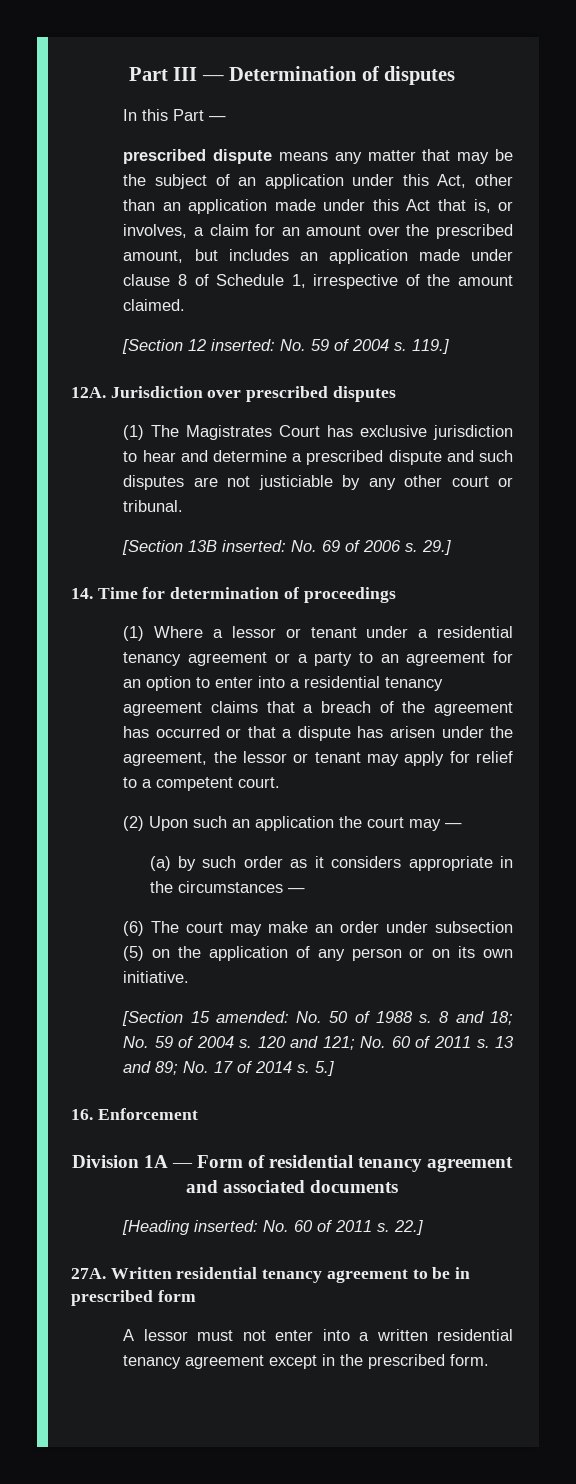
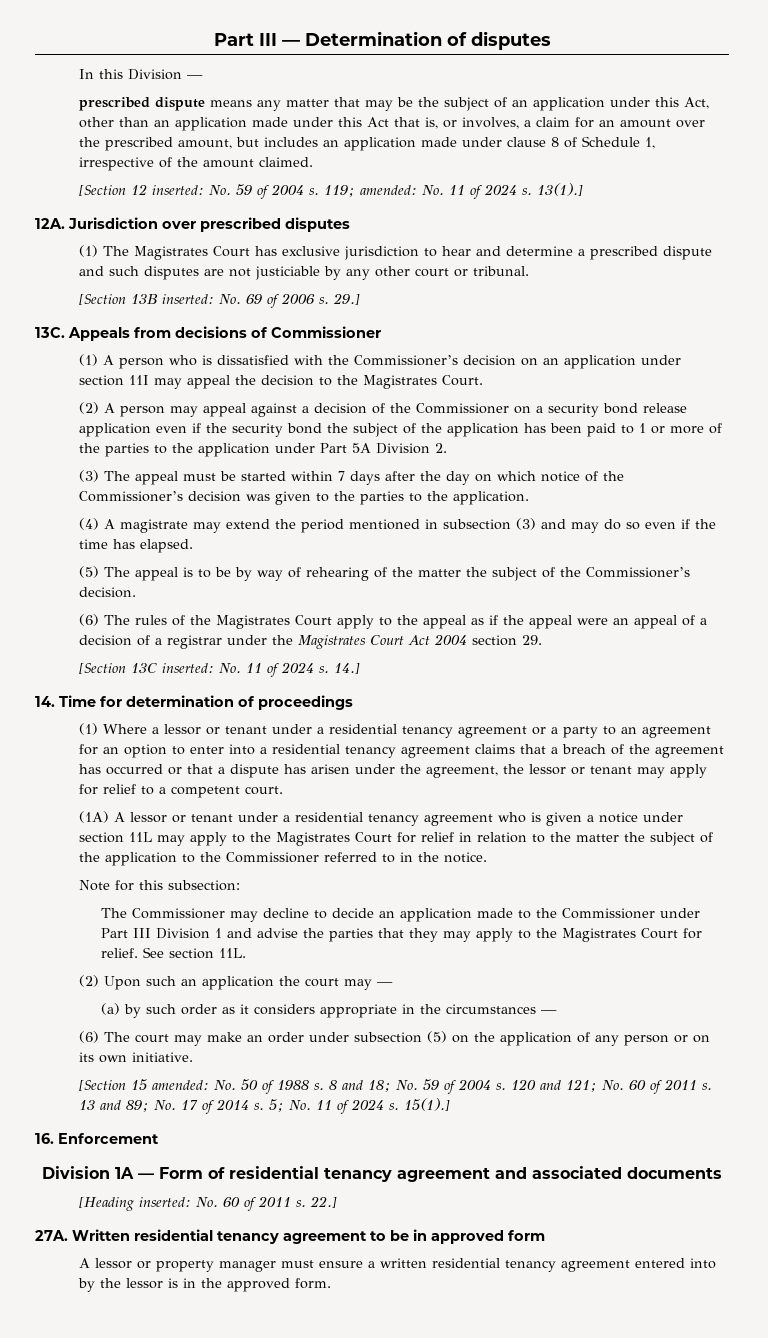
[173,109,205,121] Part -> [127,69,182,80] Division
[412,339,450,354] 119.] -> [323,183,583,199] 119; amended: No. 11 of 2024 s. 13(1).]
(452, 547) none -> [35,326,381,341] [78,354,681,369] [78,375,483,389] [78,402,687,417] [78,423,722,437] [78,443,447,457] [78,470,624,485] [78,491,529,505] [78,518,716,533] [78,539,193,553] [78,566,690,581] [78,587,136,598] [78,614,707,629] [78,634,542,649] [78,662,360,677] // 13C. Appeals from decisions of Commissioner // (1) A person who is dissatisfied with the Commissioner’s decision on an application under section 11I may appeal the decision to the Magistrates Court. // (2) A person may appeal against a decision of the Commissioner on a security bond release application even if the security bond the subject of the application has been paid to 1 or more of the parties to the application under Part 5A Division 2. // (3) The appeal must be started within 7 days after the day on which notice of the Commissioner’s decision was given to the parties to the application. // (4) A magistrate may extend the period mentioned in subsection (3) and may do so even if the time has elapsed. // (5) The appeal is to be by way of rehearing of the matter the subject of the Commissioner’s decision. // (6) The rules of the Magistrates Court apply to the appeal as if the appeal were an appeal of a decision of a registrar under the Magistrates Court Act 2004 section 29. // [Section 13C inserted: No. 11 of 2024 s. 14.]
(281, 782) none -> [78,811,683,826] [78,832,713,846] [78,852,487,866] [78,880,240,891] [100,908,700,922] [100,928,702,942] [100,947,246,959] // (1A) A lessor or tenant under a residential tenancy agreement who is given a notice under section 11L may apply to the Magistrates Court for relief in relation to the matter the subject of the application to the Commissioner referred to in the notice. // Note for this subsection: // The Commissioner may decline to decide an application made to the Commissioner under Part III Division 1 and advise the parties that they may apply to the Magistrates Court for relief. See section 11L.
[315,1061,335,1076] 5.] -> [268,1098,450,1114] 5; No. 11 of 2024 s. 15(1).]
[71,1290,153,1306] prescribed -> [431,1230,504,1244] approved
[197,1329,350,1341] must not enter into -> [136,1260,363,1272] or property manager must ensure
[269,1354,446,1369] except in the prescribed -> [634,1258,716,1269] [77,1278,290,1292] entered into by the lessor is in the approved

